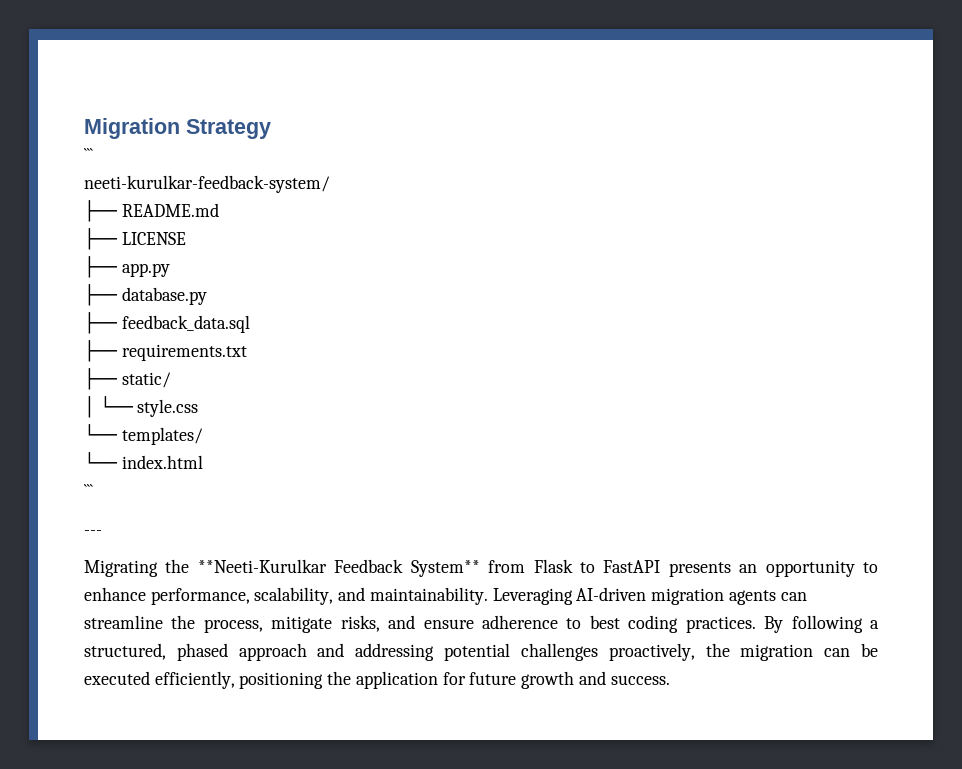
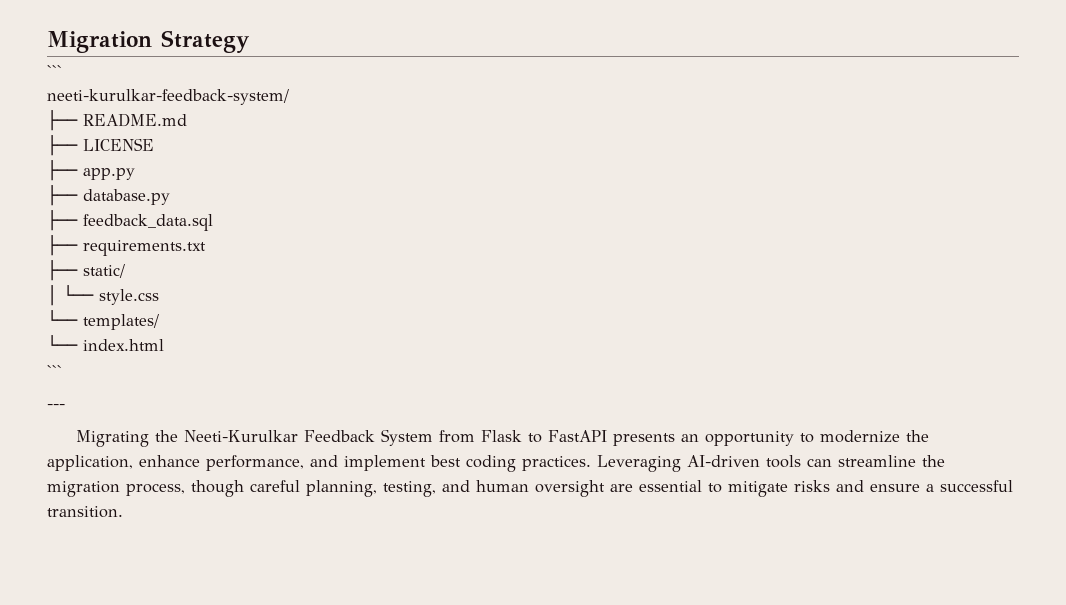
[197,559,480,577] **Neeti-Kurulkar Feedback System** -> [184,429,434,446] Neeti-Kurulkar Feedback System
[84,587,807,605] [84,615,880,633] [84,643,879,661] [84,671,670,689] enhance performance, scalability, and maintainability. Leveraging AI-driven migration agents can streamline the process, mitigate risks, and ensure adherence to best coding practices. By following a structured, phased approach and addressing potential challenges proactively, the migration can be executed efficiently, positioning the application for future growth and success. -> [820,430,930,443] [47,455,945,472] [47,480,1013,497] [47,506,123,518] modernize the application, enhance performance, and implement best coding practices. Leveraging AI-driven tools can streamline the migration process, though careful planning, testing, and human oversight are essential to mitigate risks and ensure a successful transition.

